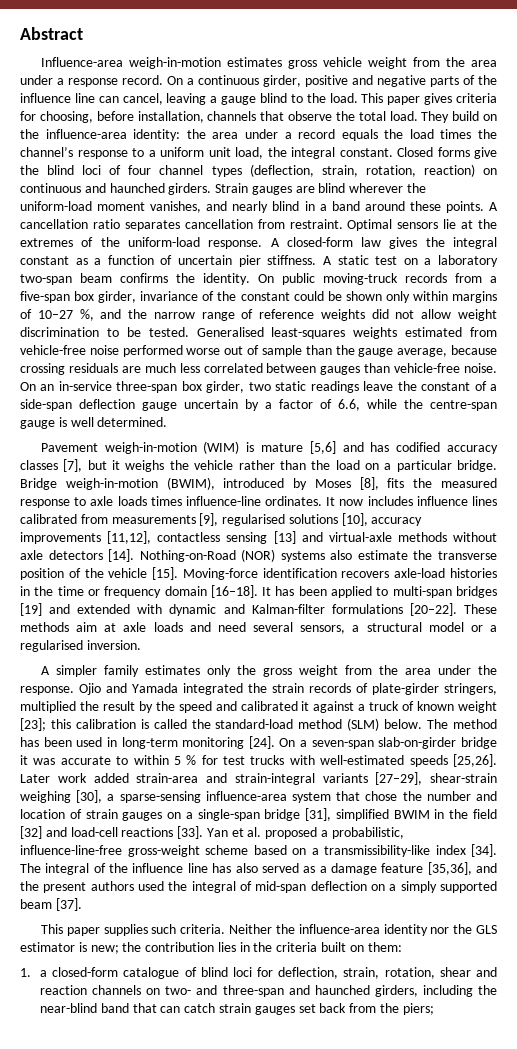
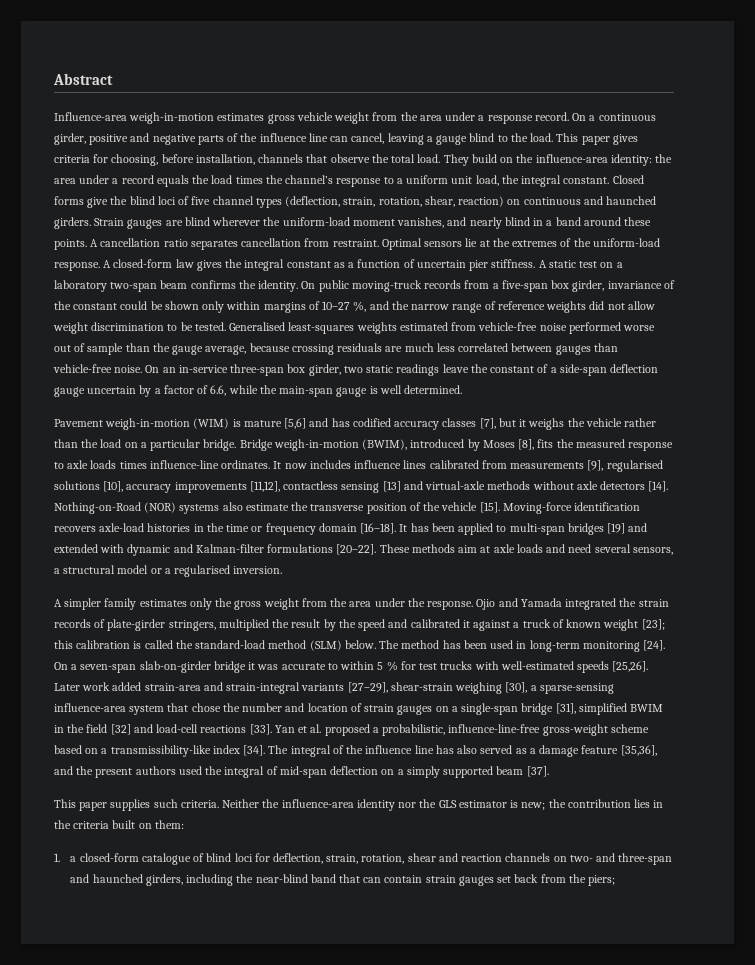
[128,165,152,175] four -> [191,196,211,205] five
(416, 171) none -> [424,196,455,207] shear,
[430,400,497,411] centre-span -> [279,386,334,397] main-span
[184,1003,216,1013] catch -> [384,875,423,883] contain

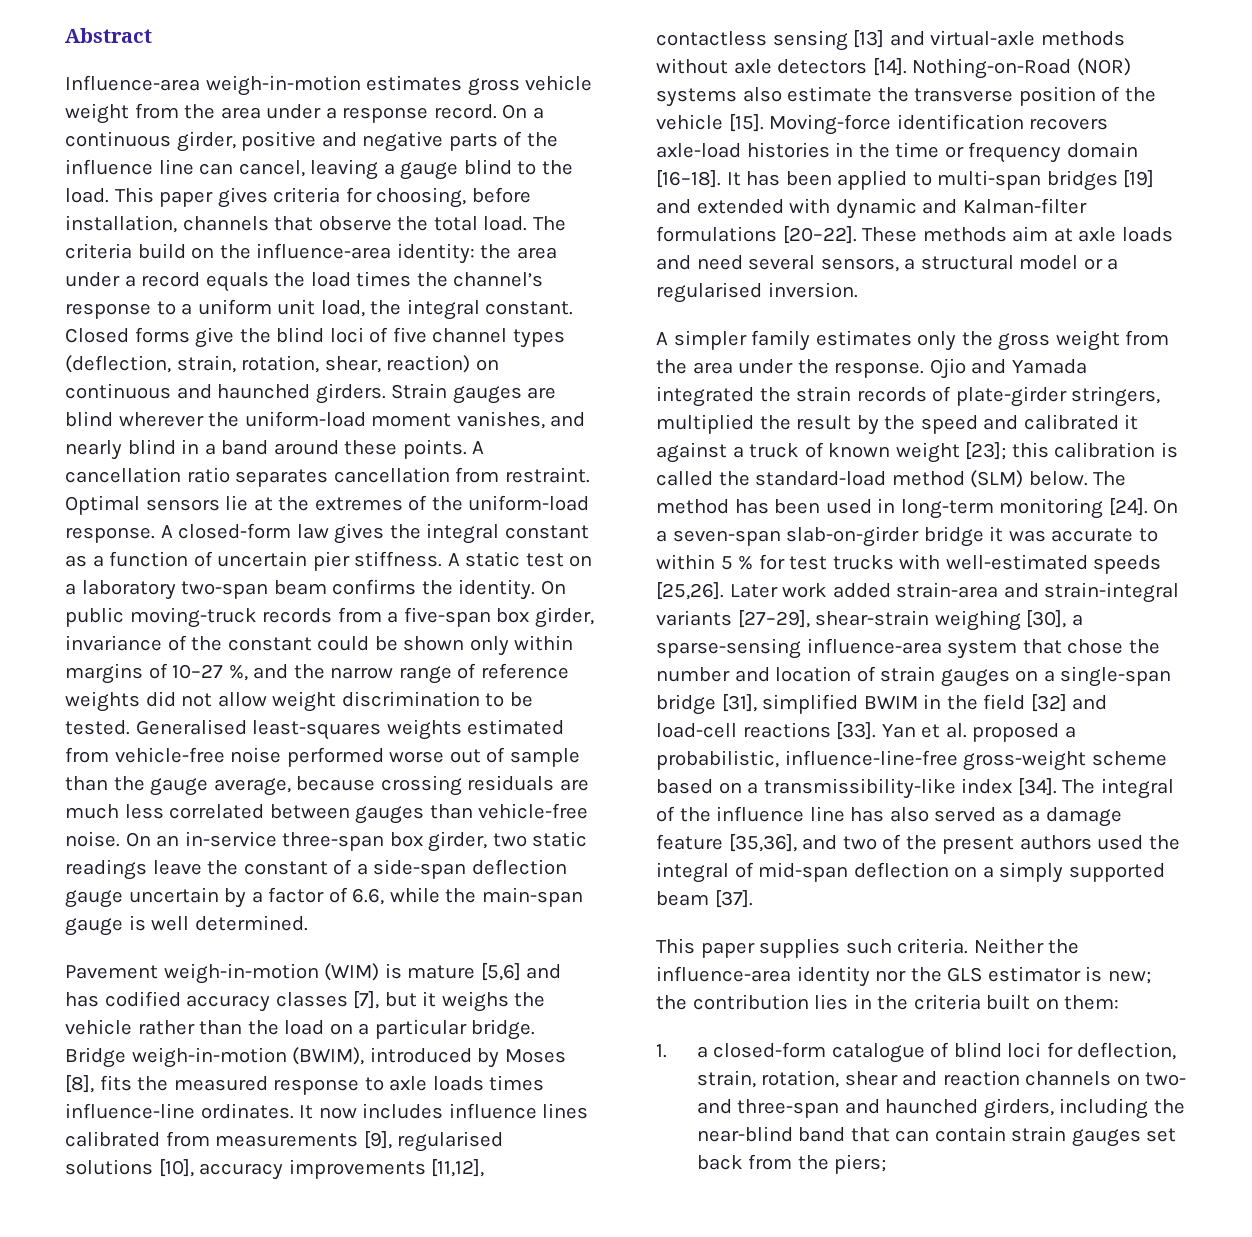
[443,154,469,166] They -> [532,216,566,231] [65,243,132,259] The criteria
(73, 770) none -> [842,834,902,850] two of

